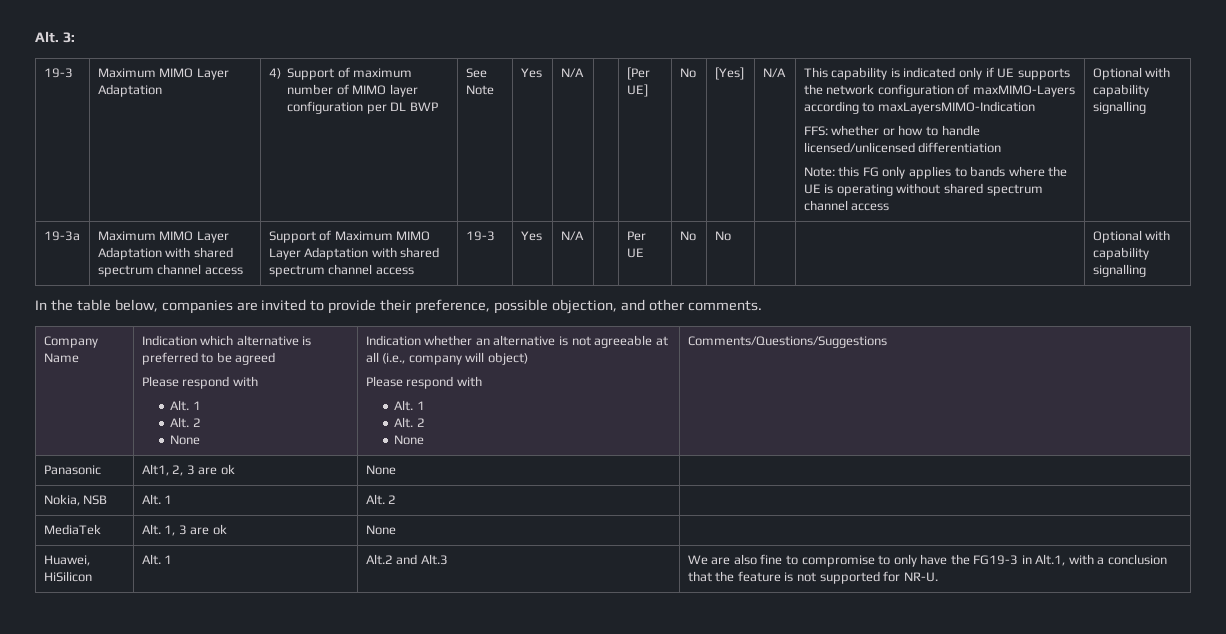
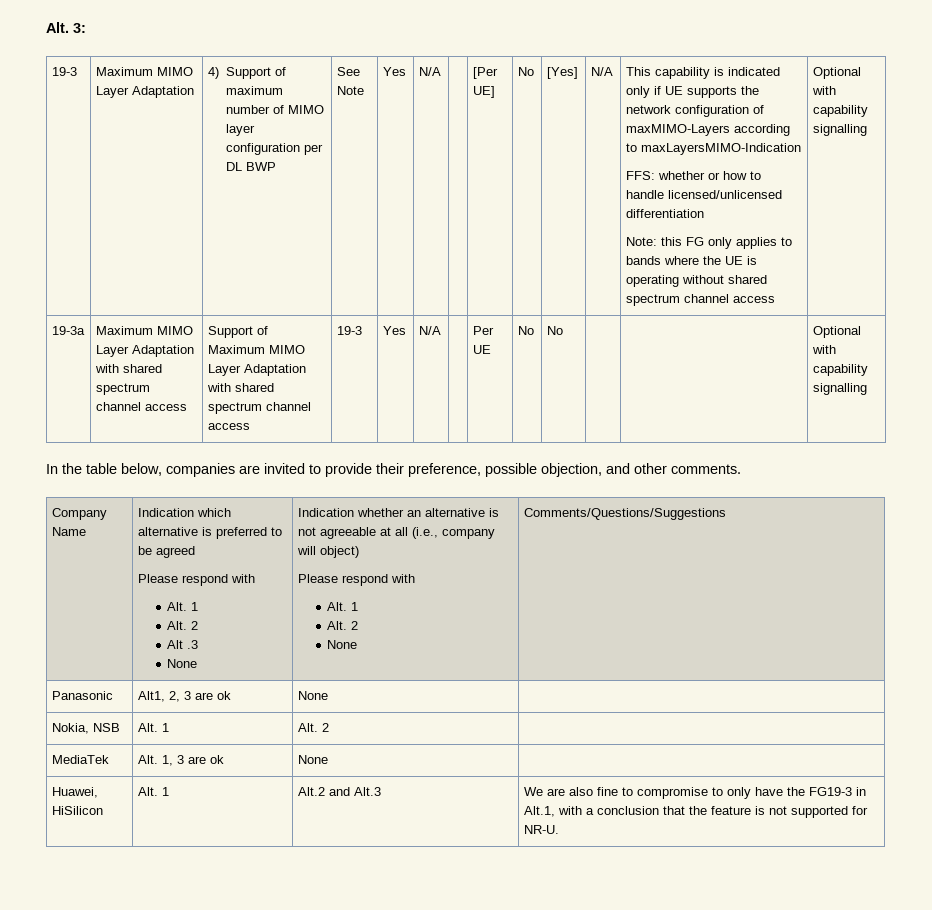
(201, 422) none -> [167,640,199,649] // Alt .3

